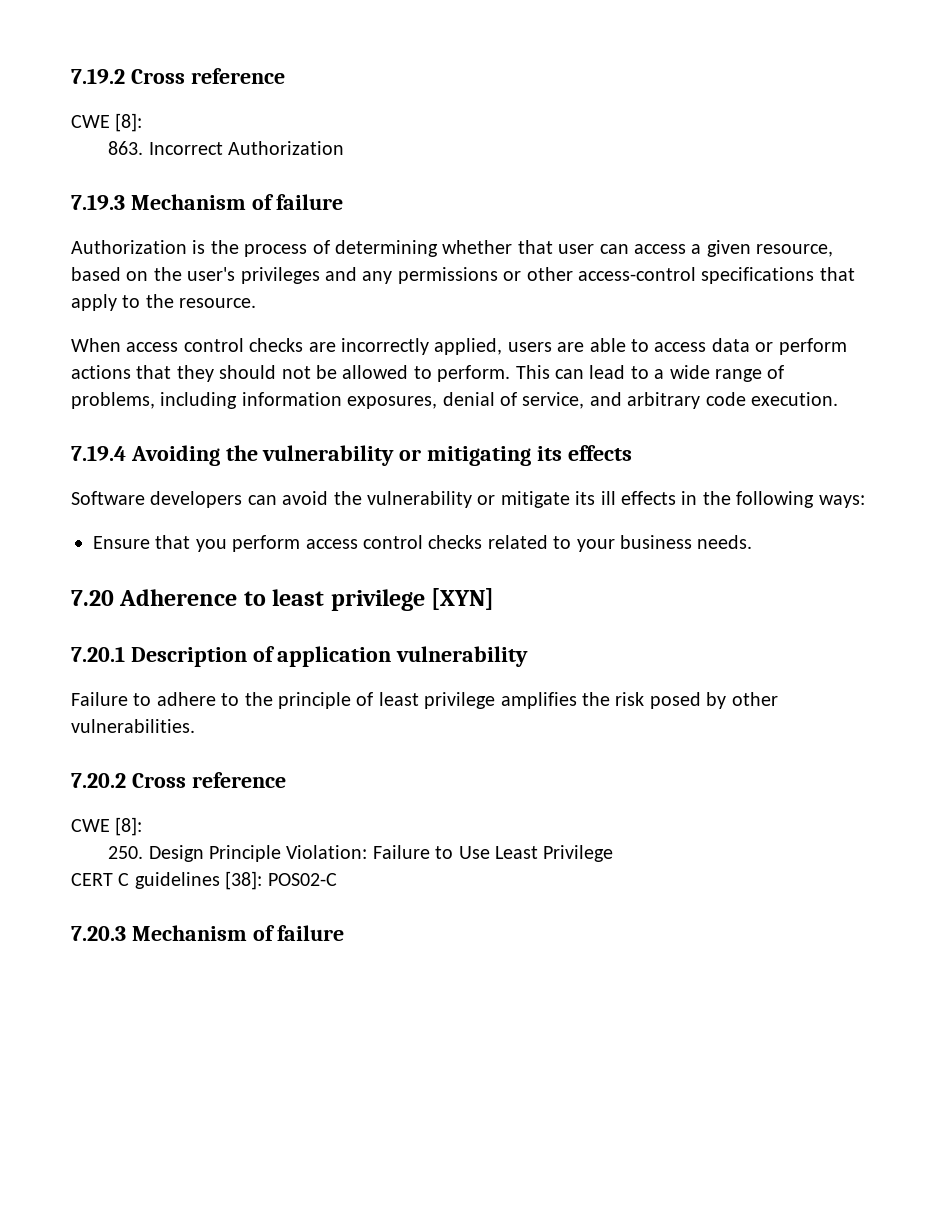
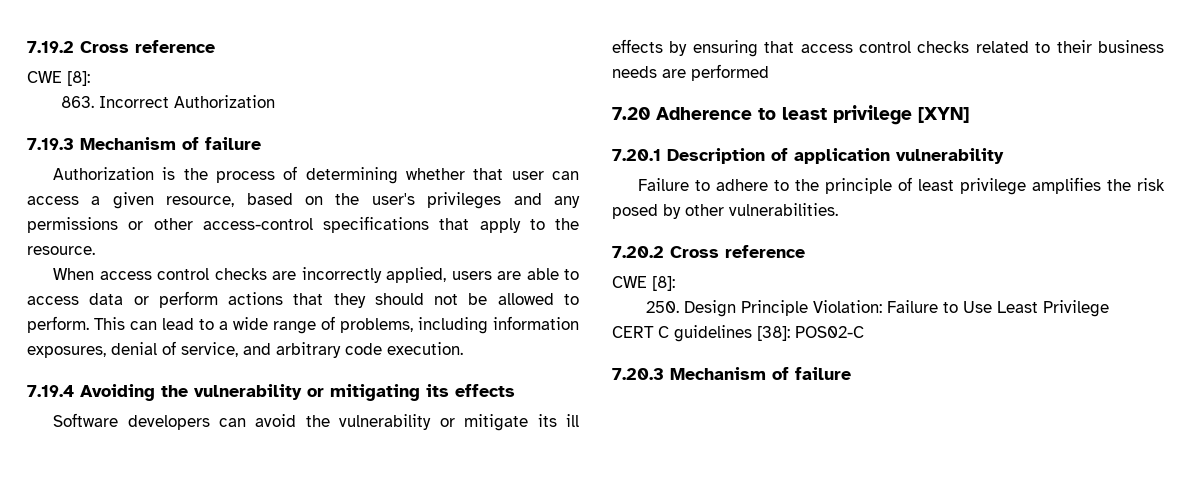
[681,491,865,508] [93,535,301,552] in the following ways: // Ensure that you perform -> [669,40,795,57] by ensuring that
[576,535,753,552] your business needs. -> [1056,40,1164,53] [612,64,769,81] their business needs are performed

